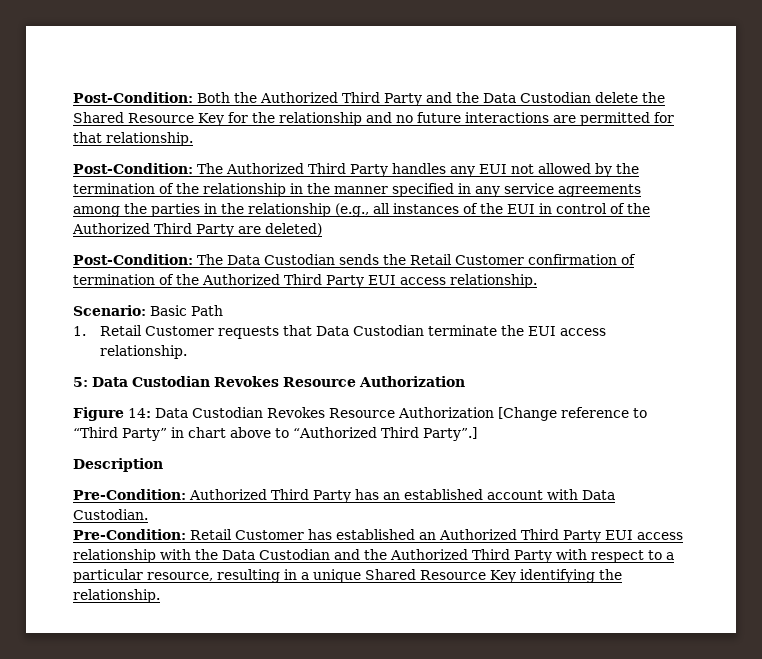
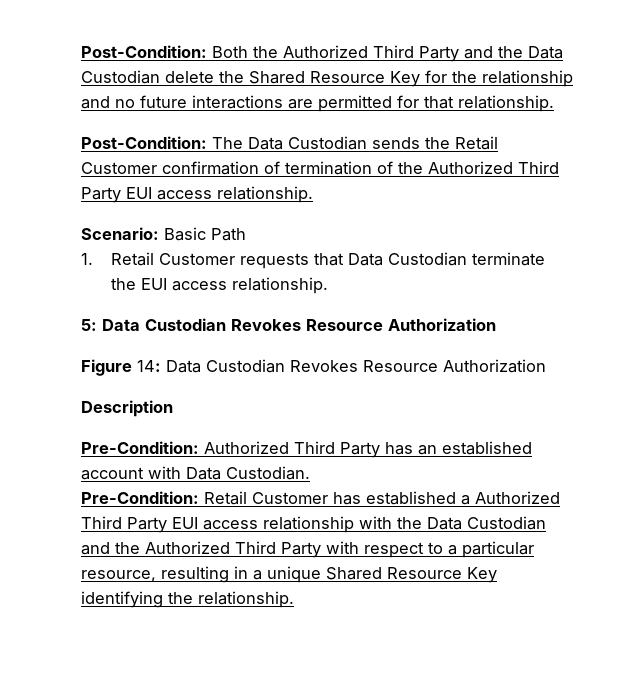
[73,163,639,177] [73,183,641,197] [73,203,650,217] [72,223,322,237] // Post-Condition: The Authorized Third Party handles any EUI not allowed by the termination of the relationship in the manner specified in any service agreements among the parties in the relationship (e.g., all instances of the EUI in control of the Authorized Third Party are deleted) -> (554, 103) none
[498,407,647,421] [73,427,477,441] [Change reference to “Third Party” in chart above to “Authorized Third Party”.] -> (546, 366) none
[419,532,436,540] an -> [461,495,470,505] a

